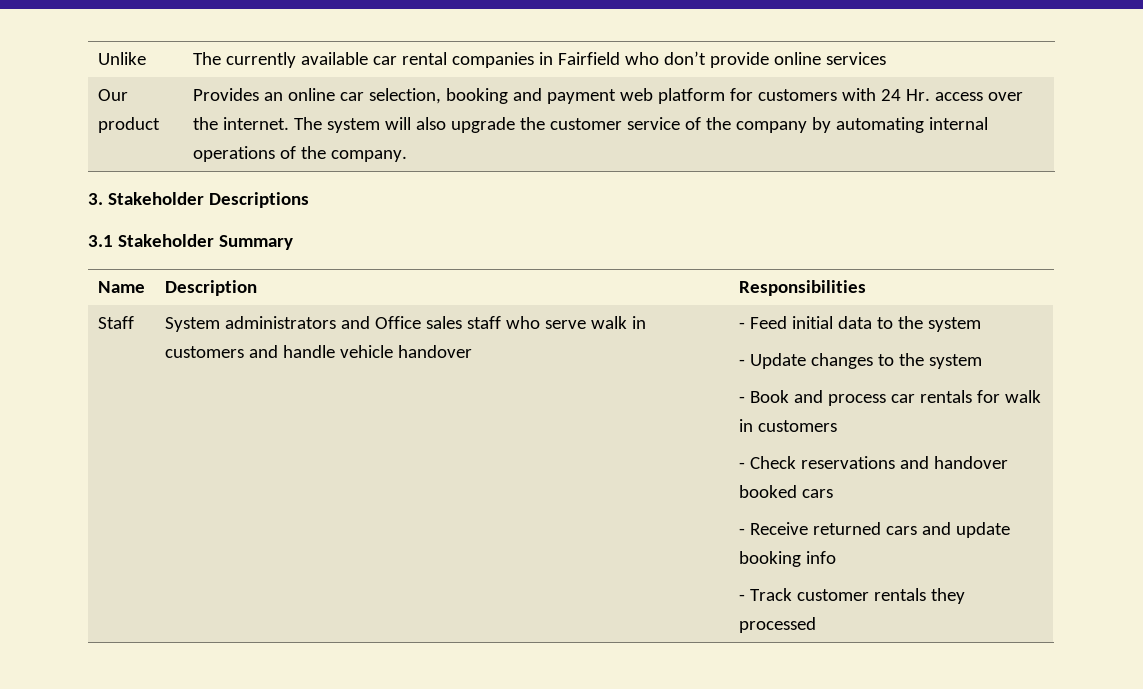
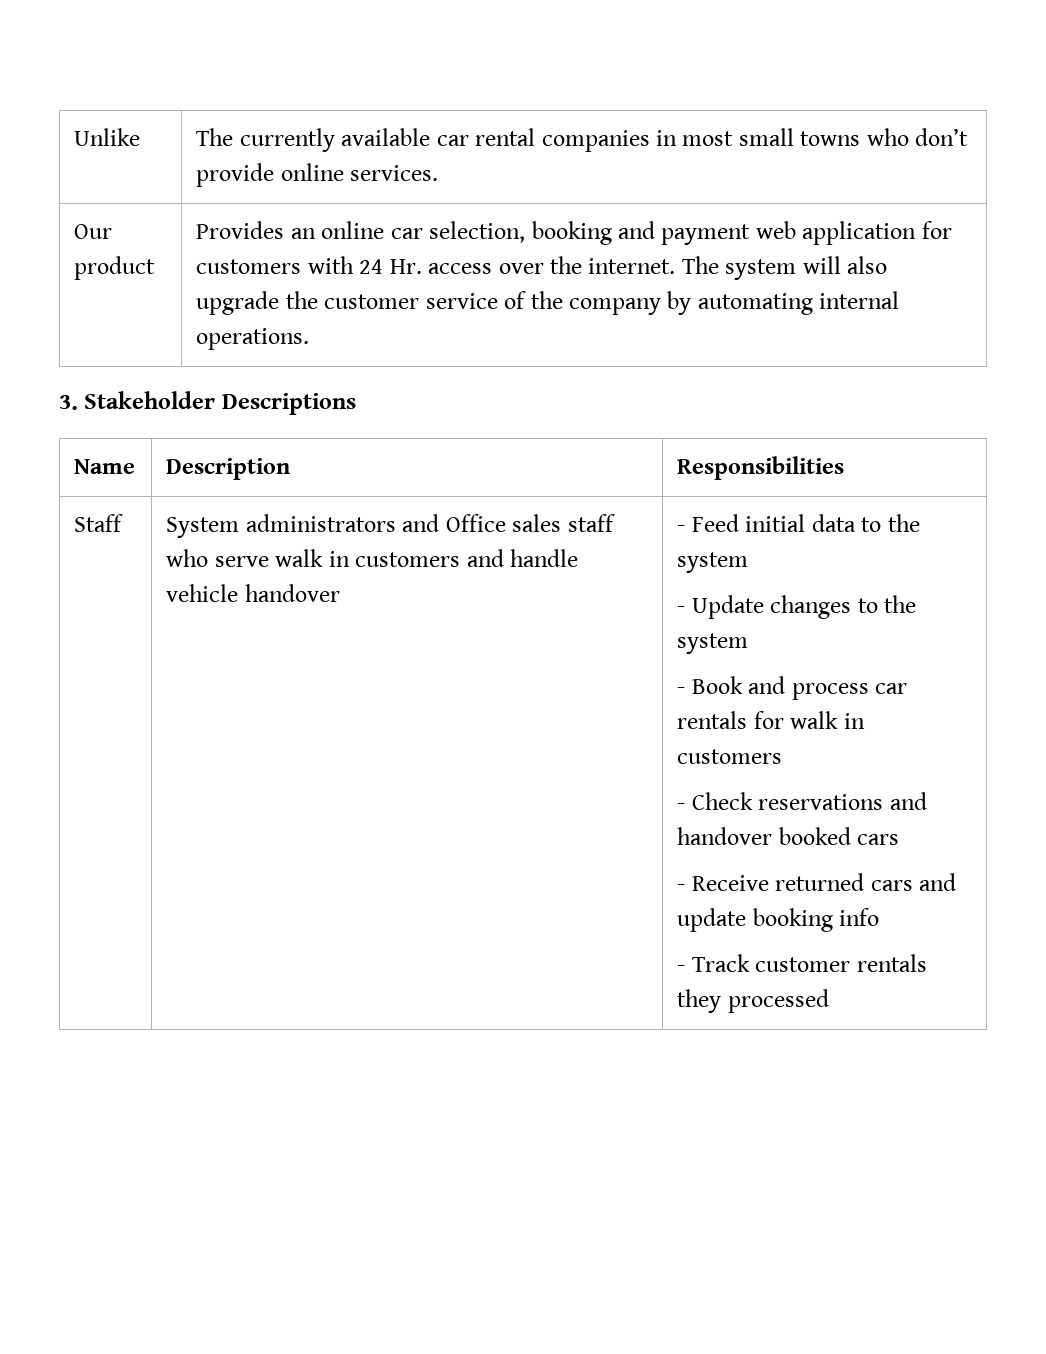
[557,52,620,65] Fairfield -> [682,128,861,146] most small towns
[825,52,886,65] services -> [350,165,439,181] services.
[657,88,725,104] platform -> [802,221,917,245] application
[192,146,407,162] operations of the company. -> [196,328,310,350] operations.
[88,234,293,250] // 3.1 Stakeholder Summary -> (356, 404) none

